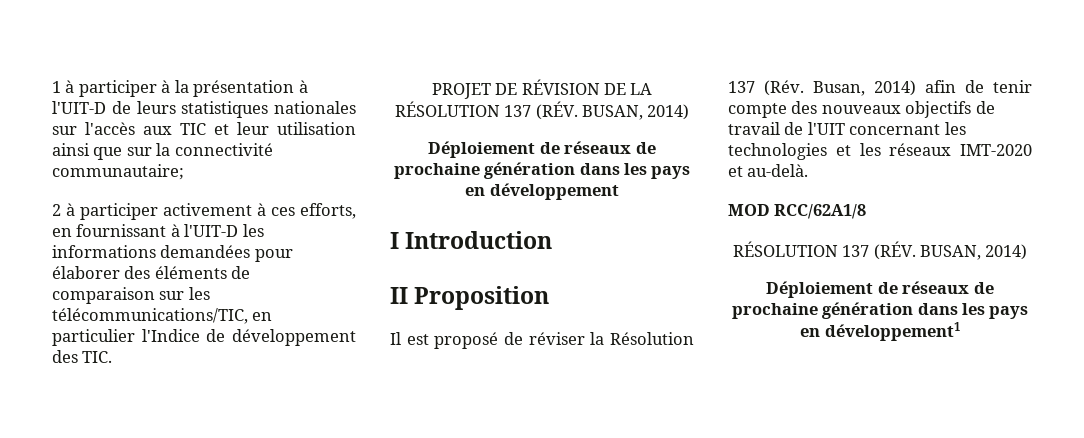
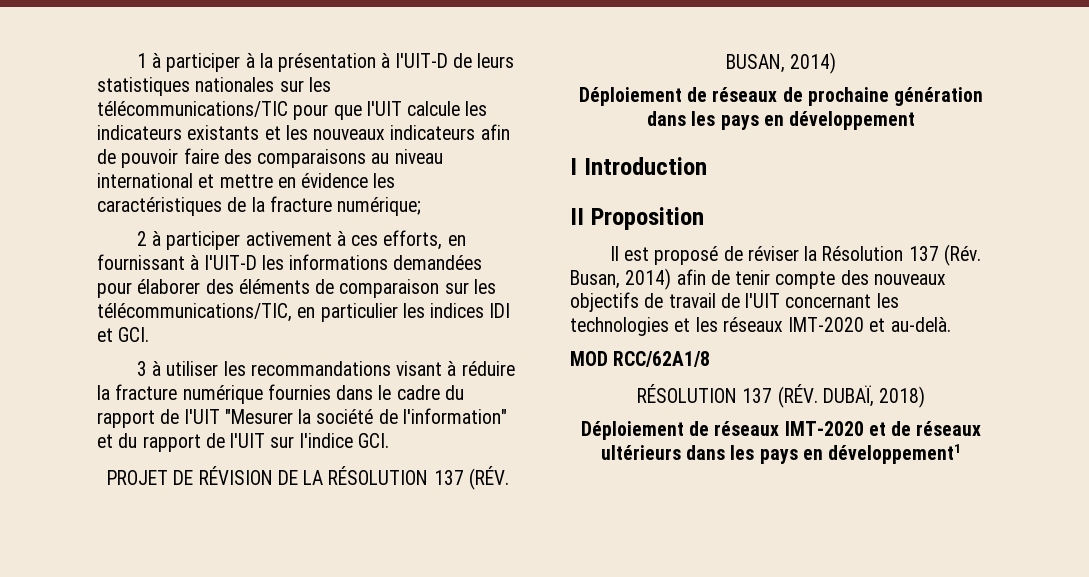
[85,122,356,135] [52,143,273,160] [52,164,184,180] l'accès aux TIC et leur utilisation ainsi que sur la connectivité communautaire; -> [308,77,331,92] [97,101,488,120] [97,124,510,140] [97,148,443,168] [97,173,396,188] [97,196,422,216] les télécommunications/TIC pour que l'UIT calcule les indicateurs existants et les nouveaux indicateurs afin de pouvoir faire des comparaisons au niveau international et mettre en évidence les caractéristiques de la fracture numérique;
[141,329,356,346] [52,350,113,363] l'Indice de développement des TIC. -> [402,303,511,318] [97,327,150,342] [136,361,515,376] [97,384,464,404] [97,408,507,428] [97,433,389,452] les indices IDI et GCI. // 3 à utiliser les recommandations visant à réduire la fracture numérique fournies dans le cadre du rapport de l'UIT "Mesurer la société de l'information" et du rapport de l'UIT sur l'indice GCI.
[919,244,1028,260] [766,281,994,298] [731,302,914,319] BUSAN, 2014) // Déploiement de réseaux de prochaine génération -> [822,385,926,408] [580,421,982,440] [600,445,681,460] DUBAÏ, 2018) // Déploiement de réseaux IMT-2020 et de réseaux ultérieurs

